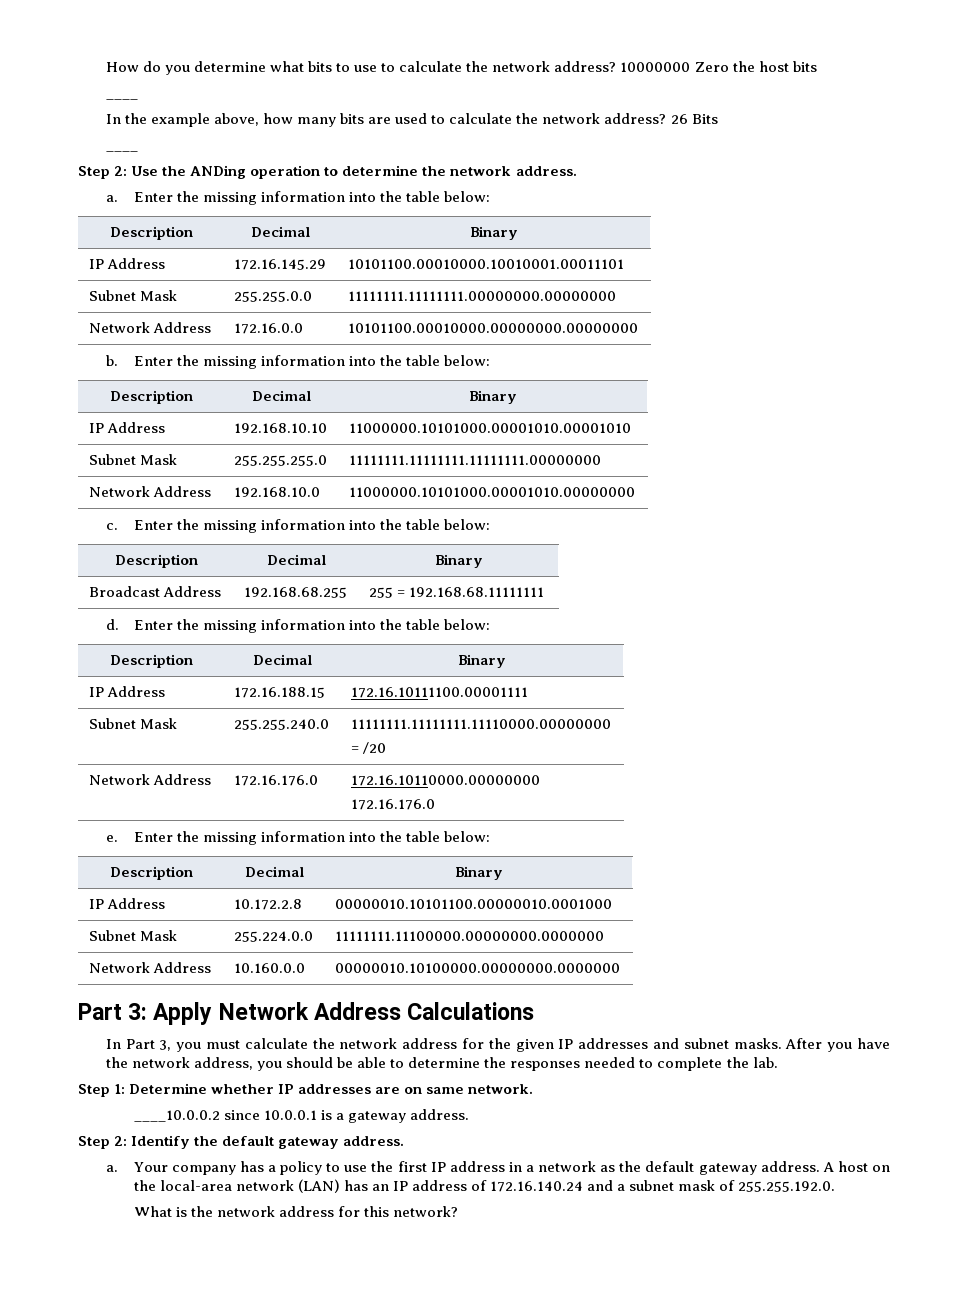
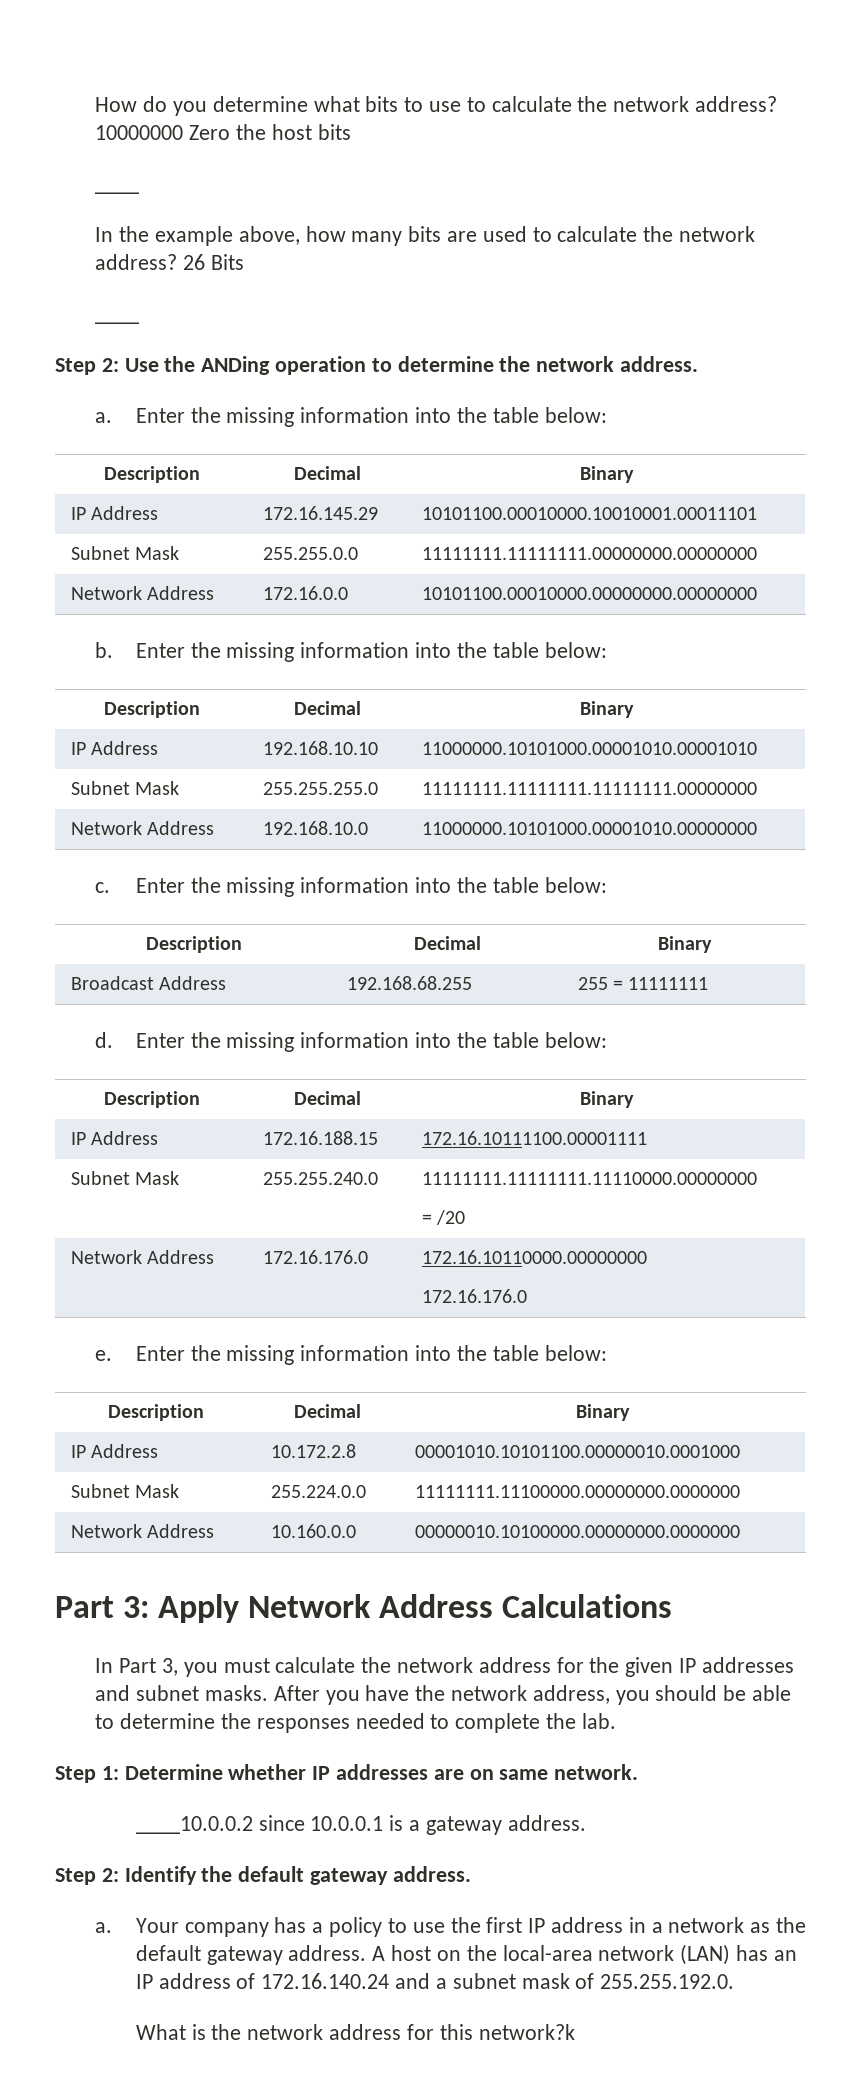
[408,587,544,597] 192.168.68.11111111 -> [628,977,709,990] 11111111
[334,899,612,909] 00000010.10101100.00000010.0001000 -> [414,1445,740,1458] 00001010.10101100.00000010.0001000
[392,1206,458,1217] network? -> [478,2024,575,2040] network?k

